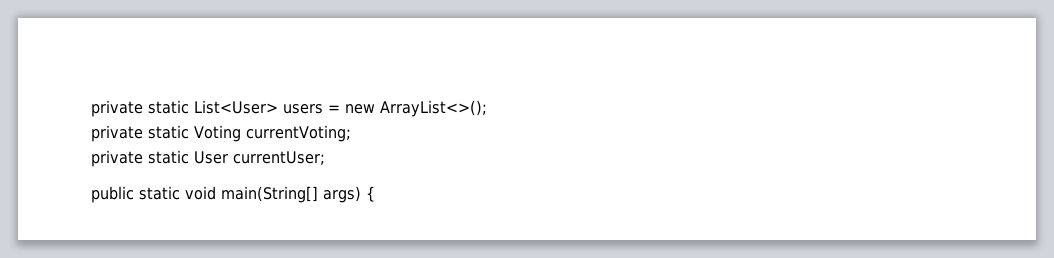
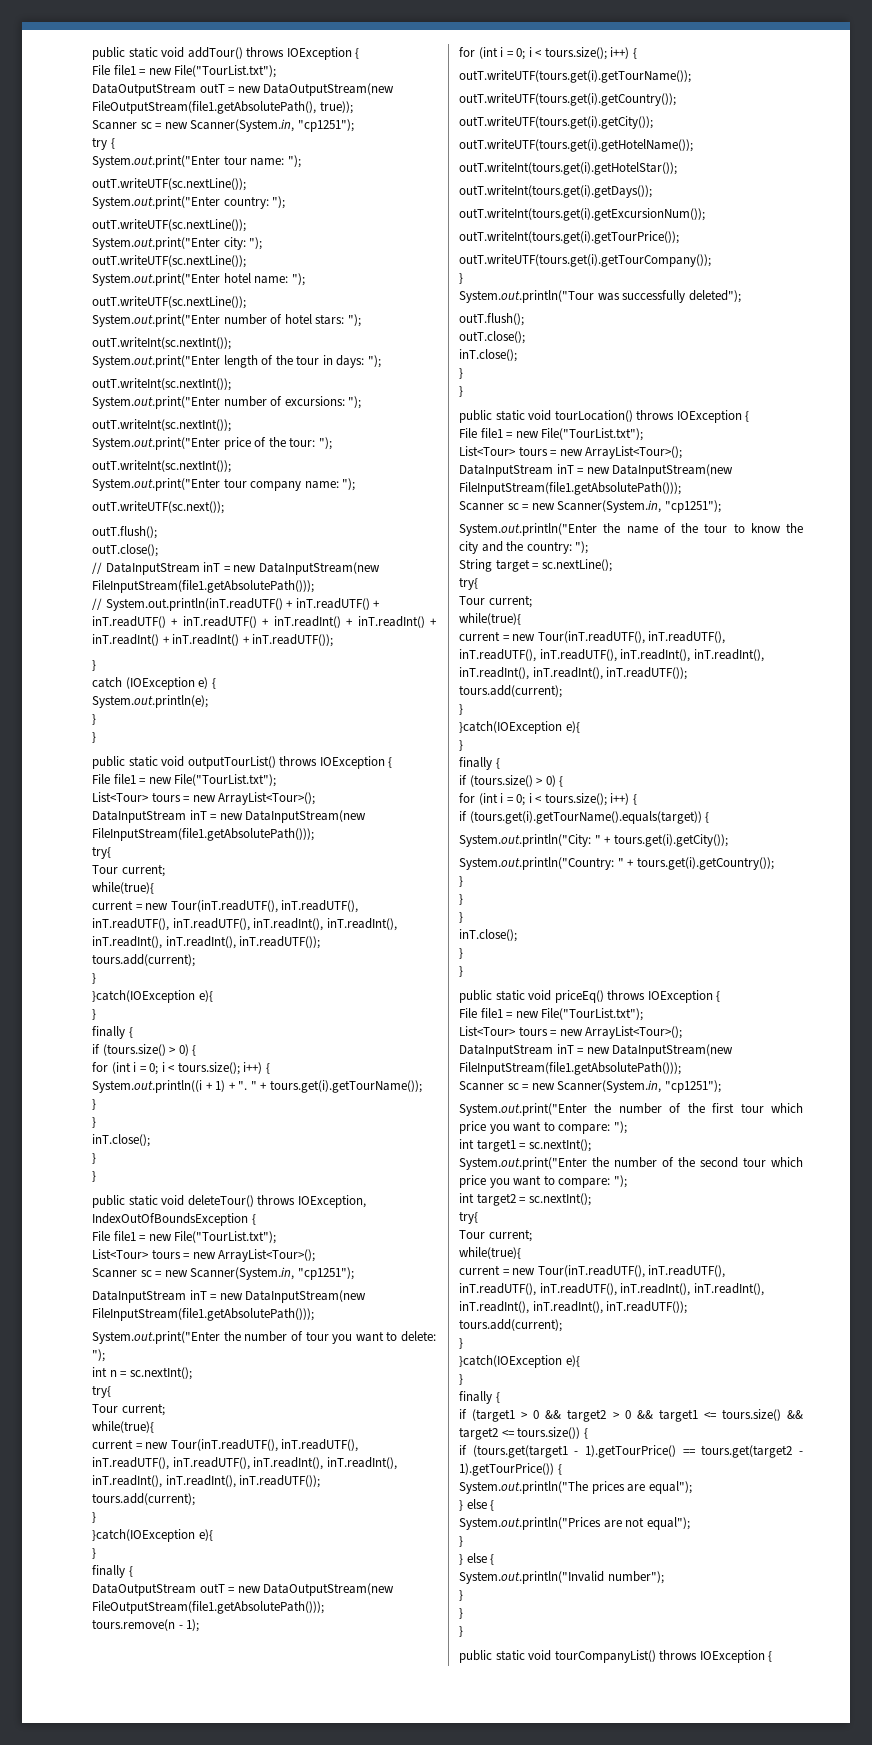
[91,100,487,117] [91,125,351,142] [91,150,325,167] [91,186,361,203] private static List<User> users = new ArrayList<>(); // private static Voting currentVoting; // private static User currentUser; // public static void main(String[] args) -> [92,47,360,60] [92,65,277,78] [92,83,395,96] [92,101,353,114] [92,119,354,132] [92,137,115,150] [92,155,301,168] [92,178,246,191] [92,196,286,209] [92,219,246,232] [92,237,263,250] [92,255,246,268] [92,273,305,286] [92,296,246,309] [92,314,361,327] [92,337,231,350] [92,355,381,368] [92,378,231,391] [92,396,362,409] [92,419,231,432] [92,437,332,450] [92,460,231,473] [92,478,356,491] [92,501,224,514] [92,526,157,539] [92,544,158,557] [92,562,380,575] [92,580,314,593] [92,598,381,611] [92,616,437,628] [92,634,334,647] [92,660,96,671] [92,677,216,690] [92,695,208,708] [92,714,96,725] [92,732,96,743] [92,756,393,769] [92,774,277,787] [92,792,316,805] [92,810,367,823] [92,828,314,841] [92,846,111,859] [92,864,165,877] [92,882,154,894] [92,900,359,913] [92,918,397,931] [92,936,321,949] [92,954,195,967] [92,973,96,984] [92,990,213,1003] [92,1009,96,1020] [92,1026,133,1039] [92,1044,197,1056] [92,1062,270,1075] [92,1080,422,1093] [92,1099,96,1110] [92,1117,96,1128] [92,1134,150,1147] [92,1153,96,1164] [92,1171,96,1182] [92,1195,366,1208] [92,1213,256,1226] [92,1231,277,1244] [92,1249,316,1262] [92,1267,354,1280] [92,1290,367,1303] [92,1308,314,1321] [92,1331,436,1344] [92,1349,105,1362] [92,1367,192,1380] [92,1385,111,1398] [92,1403,165,1416] [92,1421,154,1433] [92,1439,359,1452] [92,1457,397,1470] [92,1475,321,1488] [92,1493,195,1506] [92,1512,96,1523] [92,1529,213,1542] [92,1548,96,1559] [92,1565,133,1578] [92,1583,395,1596] [92,1601,324,1614] [92,1619,200,1632] [459,47,637,60] [459,70,691,83] [459,93,676,106] [459,116,653,129] [459,139,693,152] [459,162,677,175] [459,185,652,198] [459,208,705,221] [459,231,679,244] [459,254,711,267] [459,273,463,284] [459,290,741,303] [459,313,524,326] [459,331,525,344] [459,349,517,362] [459,368,463,379] [459,386,463,397] [459,410,750,423] [459,428,644,441] [459,446,683,459] [459,464,734,477] [459,482,681,495] [459,500,721,513] [459,523,803,536] [459,541,589,554] [459,559,612,572] [459,577,478,590] [459,595,532,608] [459,613,521,625] [459,631,726,644] [459,649,764,662] [459,667,688,680] [459,685,562,698] [459,704,463,715] [459,721,580,734] [459,740,463,751] [459,757,500,770] [459,775,564,787] [459,793,637,806] [459,811,710,824] [459,834,728,847] [459,857,774,870] [459,876,463,887] [459,894,463,905] [459,912,463,923] [459,929,517,942] [459,948,463,959] [459,966,463,977] [459,990,721,1003] [459,1008,644,1021] [459,1026,683,1039] [459,1044,734,1057] [459,1062,681,1075] [459,1080,721,1093] [459,1103,803,1116] [459,1121,627,1134] [459,1139,591,1152] [459,1157,803,1170] [459,1175,627,1188] [459,1193,591,1206] [459,1211,478,1224] [459,1229,532,1242] [459,1247,521,1259] [459,1265,726,1278] [459,1283,764,1296] [459,1301,688,1314] [459,1319,562,1332] [459,1338,463,1349] [459,1355,580,1368] [459,1374,463,1385] [459,1391,500,1404] [459,1409,803,1422] [459,1427,588,1440] [459,1445,803,1458] [459,1463,562,1476] [459,1481,692,1494] [459,1499,495,1511] [459,1517,690,1530] [459,1536,463,1547] [459,1553,495,1565] [459,1571,664,1584] [459,1590,463,1601] [459,1608,463,1619] [459,1626,463,1637] [459,1650,765,1663] public static void addTour() throws IOException { // File file1 = new File("TourList.txt"); // DataOutputStream outT = new DataOutputStream(new FileOutputStream(file1.getAbsolutePath(), true)); // Scanner sc = new Scanner(System.in, "cp1251"); // try { // System.out.print("Enter tour name: "); // outT.writeUTF(sc.nextLine()); // System.out.print("Enter country: "); // outT.writeUTF(sc.nextLine()); // System.out.print("Enter city: "); // outT.writeUTF(sc.nextLine()); // System.out.print("Enter hotel name: "); // outT.writeUTF(sc.nextLine()); // System.out.print("Enter number of hotel stars: "); // outT.writeInt(sc.nextInt()); // System.out.print("Enter length of the tour in days: "); // outT.writeInt(sc.nextInt()); // System.out.print("Enter number of excursions: "); // outT.writeInt(sc.nextInt()); // System.out.print("Enter price of the tour: "); // outT.writeInt(sc.nextInt()); // System.out.print("Enter tour company name: "); // outT.writeUTF(sc.next()); // outT.flush(); // outT.close(); // // DataInputStream inT = new DataInputStream(new FileInputStream(file1.getAbsolutePath())); // // System.out.println(inT.readUTF() + inT.readUTF() + inT.readUTF() + inT.readUTF() + inT.readInt() + inT.readInt() + inT.readInt() + inT.readInt() + inT.readUTF()); // } // catch (IOException e) { // System.out.println(e); // } // } // public static void outputTourList() throws IOException { // File file1 = new File("TourList.txt"); // List<Tour> tours = new ArrayList<Tour>(); // DataInputStream inT = new DataInputStream(new FileInputStream(file1.getAbsolutePath())); // try{ // Tour current; // while(true){ // current = new Tour(inT.readUTF(), inT.readUTF(), inT.readUTF(), inT.readUTF(), inT.readInt(), inT.readInt(), inT.readInt(), inT.readInt(), inT.readUTF()); // tours.add(current); // } // }catch(IOException e){ // } // finally { // if (tours.size() > 0) { // for (int i = 0; i < tours.size(); i++) { // System.out.println((i + 1) + ". " + tours.get(i).getTourName()); // } // } // inT.close(); // } // } // public static void deleteTour() throws IOException, IndexOutOfBoundsException { // File file1 = new File("TourList.txt"); // List<Tour> tours = new ArrayList<Tour>(); // Scanner sc = new Scanner(System.in, "cp1251"); // DataInputStream inT = new DataInputStream(new FileInputStream(file1.getAbsolutePath())); // System.out.print("Enter the number of tour you want to delete: "); // int n = sc.nextInt(); // try{ // Tour current; // while(true){ // current = new Tour(inT.readUTF(), inT.readUTF(), inT.readUTF(), inT.readUTF(), inT.readInt(), inT.readInt(), inT.readInt(), inT.readInt(), inT.readUTF()); // tours.add(current); // } // }catch(IOException e){ // } // finally { // DataOutputStream outT = new DataOutputStream(new FileOutputStream(file1.getAbsolutePath())); // tours.remove(n - 1); // for (int i = 0; i < tours.size(); i++) { // outT.writeUTF(tours.get(i).getTourName()); // outT.writeUTF(tours.get(i).getCountry()); // outT.writeUTF(tours.get(i).getCity()); // outT.writeUTF(tours.get(i).getHotelName()); // outT.writeInt(tours.get(i).getHotelStar()); // outT.writeInt(tours.get(i).getDays()); // outT.writeInt(tours.get(i).getExcursionNum()); // outT.writeInt(tours.get(i).getTourPrice()); // outT.writeUTF(tours.get(i).getTourCompany()); // } // System.out.println("Tour was successfully deleted"); // outT.flush(); // outT.close(); // inT.close(); // } // } // public static void tourLocation() throws IOException { // File file1 = new File("TourList.txt"); // List<Tour> tours = new ArrayList<Tour>(); // DataInputStream inT = new DataInputStream(new FileInputStream(file1.getAbsolutePath())); // Scanner sc = new Scanner(System.in, "cp1251"); // System.out.println("Enter the name of the tour to know the city and the country: "); // String target = sc.nextLine(); // try{ // Tour current; // while(true){ // current = new Tour(inT.readUTF(), inT.readUTF(), inT.readUTF(), inT.readUTF(), inT.readInt(), inT.readInt(), inT.readInt(), inT.readInt(), inT.readUTF()); // tours.add(current); // } // }catch(IOException e){ // } // finally { // if (tours.size() > 0) { // for (int i = 0; i < tours.size(); i++) { // if (tours.get(i).getTourName().equals(target)) { // System.out.println("City: " + tours.get(i).getCity()); // System.out.println("Country: " + tours.get(i).getCountry()); // } // } // } // inT.close(); // } // } // public static void priceEq() throws IOException { // File file1 = new File("TourList.txt"); // List<Tour> tours = new ArrayList<Tour>(); // DataInputStream inT = new DataInputStream(new FileInputStream(file1.getAbsolutePath())); // Scanner sc = new Scanner(System.in, "cp1251"); // System.out.print("Enter the number of the first tour which price you want to compare: "); // int target1 = sc.nextInt(); // System.out.print("Enter the number of the second tour which price you want to compare: "); // int target2 = sc.nextInt(); // try{ // Tour current; // while(true){ // current = new Tour(inT.readUTF(), inT.readUTF(), inT.readUTF(), inT.readUTF(), inT.readInt(), inT.readInt(), inT.readInt(), inT.readInt(), inT.readUTF()); // tours.add(current); // } // }catch(IOException e){ // } // finally { // if (target1 > 0 && target2 > 0 && target1 <= tours.size() && target2 <= tours.size()) { // if (tours.get(target1 - 1).getTourPrice() == tours.get(target2 - 1).getTourPrice()) { // System.out.println("The prices are equal"); // } else { // System.out.println("Prices are not equal"); // } // } else { // System.out.println("Invalid number"); // } // } // } // public static void tourCompanyList() throws IOException

